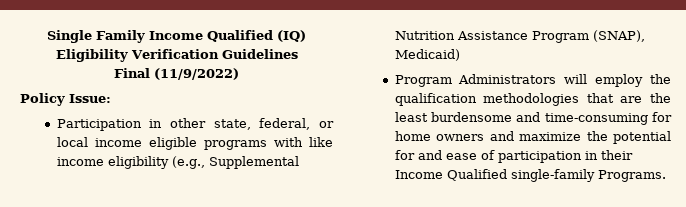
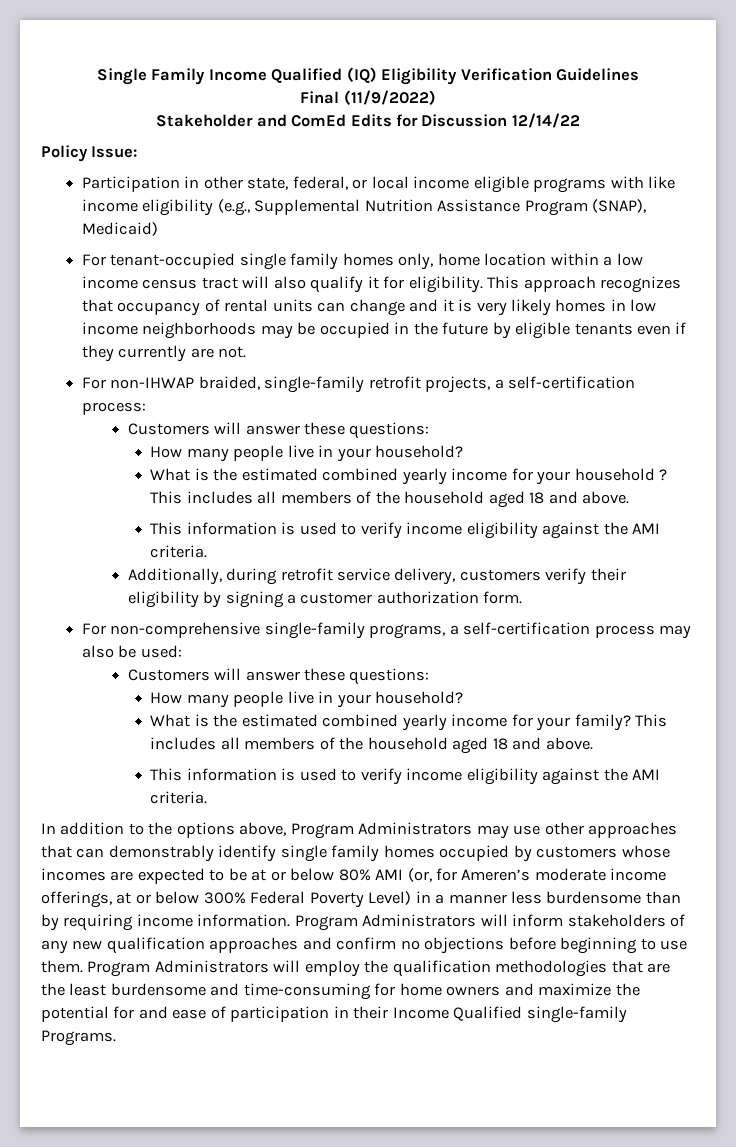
(239, 74) none -> [156,113,580,128] // Stakeholder and ComEd Edits for Discussion 12/14/22
(460, 55) none -> [81,253,643,270] [81,276,681,293] [81,299,657,316] [81,322,687,339] [81,345,247,362] [81,376,636,393] [81,402,146,415] [127,422,430,439] [150,445,464,462] [150,468,667,485] [150,491,629,508] [150,522,660,539] [150,545,208,558] [127,568,626,585] [127,591,523,608] [81,622,692,639] [81,645,182,658] [127,668,430,685] [150,691,464,708] [150,714,667,731] [150,737,593,754] [150,768,660,785] [150,791,208,804] [41,822,678,839] [41,845,670,862] [41,868,667,884] [41,891,681,908] [41,914,686,931] [41,937,688,954] [41,960,83,973] For tenant-occupied single family homes only, home location within a low income census tract will also qualify it for eligibility. This approach recognizes that occupancy of rental units can change and it is very likely homes in low income neighborhoods may be occupied in the future by eligible tenants even if they currently are not. // For non-IHWAP braided, single-family retrofit projects, a self-certification process: // Customers will answer these questions: // How many people live in your household? // What is the estimated combined yearly income for your household ? This includes all members of the household aged 18 and above. // This information is used to verify income eligibility against the AMI criteria. // Additionally, during retrofit service delivery, customers verify their eligibility by signing a customer authorization form. // For non-comprehensive single-family programs, a self-certification process may also be used: // Customers will answer these questions: // How many people live in your household? // What is the estimated combined yearly income for your family? This includes all members of the household aged 18 and above. // This information is used to verify income eligibility against the AMI criteria. // In addition to the options above, Program Administrators may use other approaches that can demonstrably identify single family homes occupied by customers whose incomes are expected to be at or below 80% AMI (or, for Ameren’s moderate income offerings, at or below 300% Federal Poverty Level) in a manner less burdensome than by requiring income information. Program Administrators will inform stakeholders of any new qualification approaches and confirm no objections before beginning to use them.

